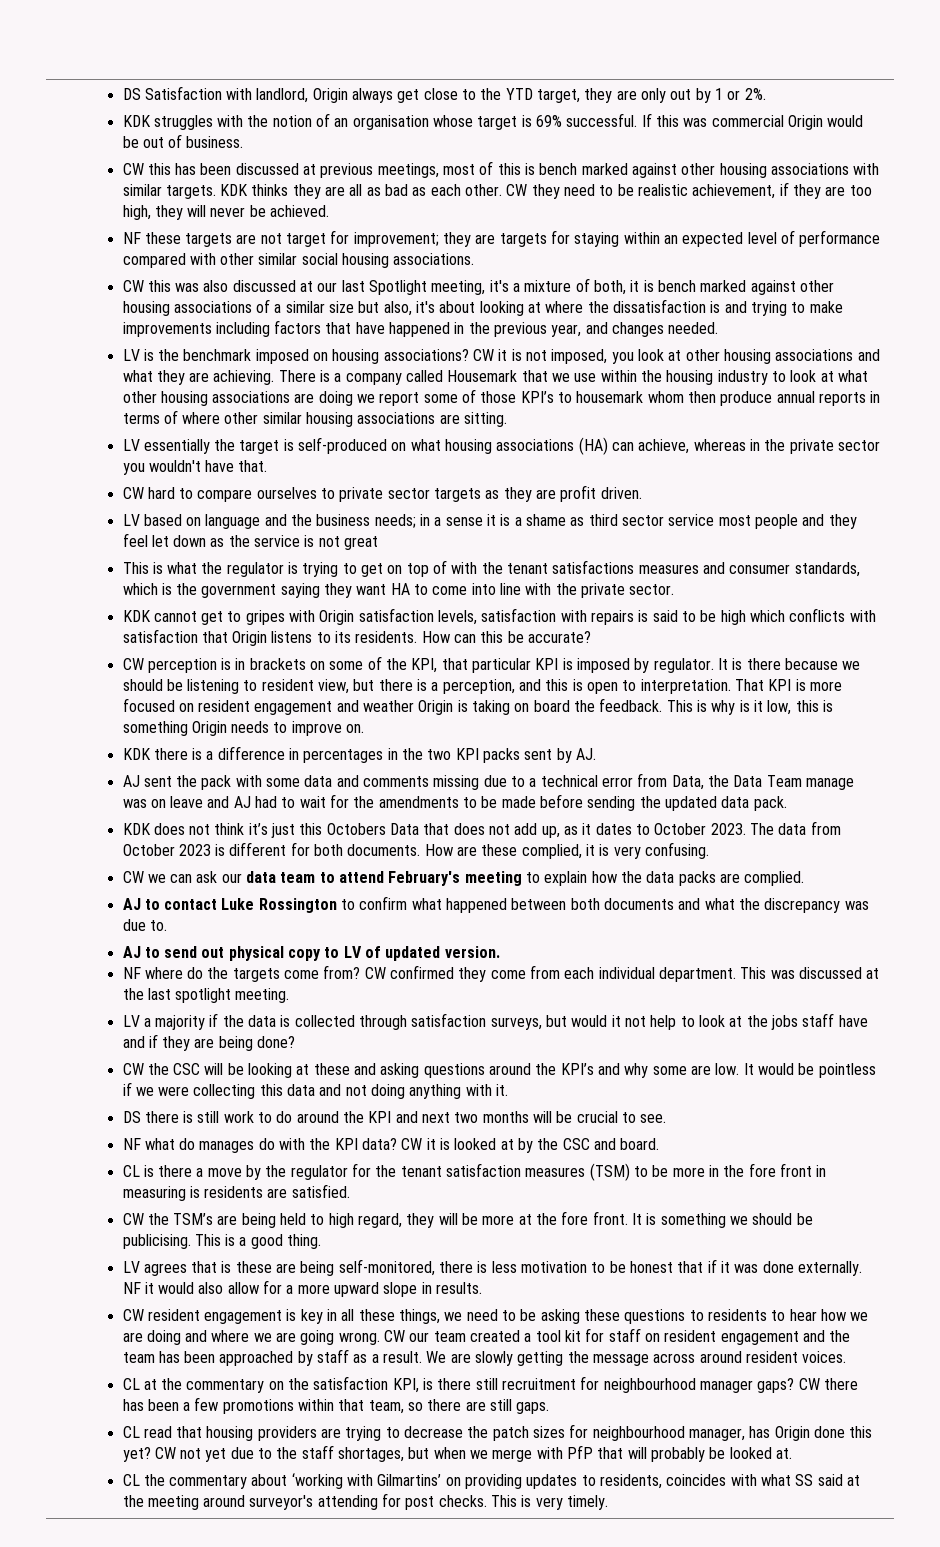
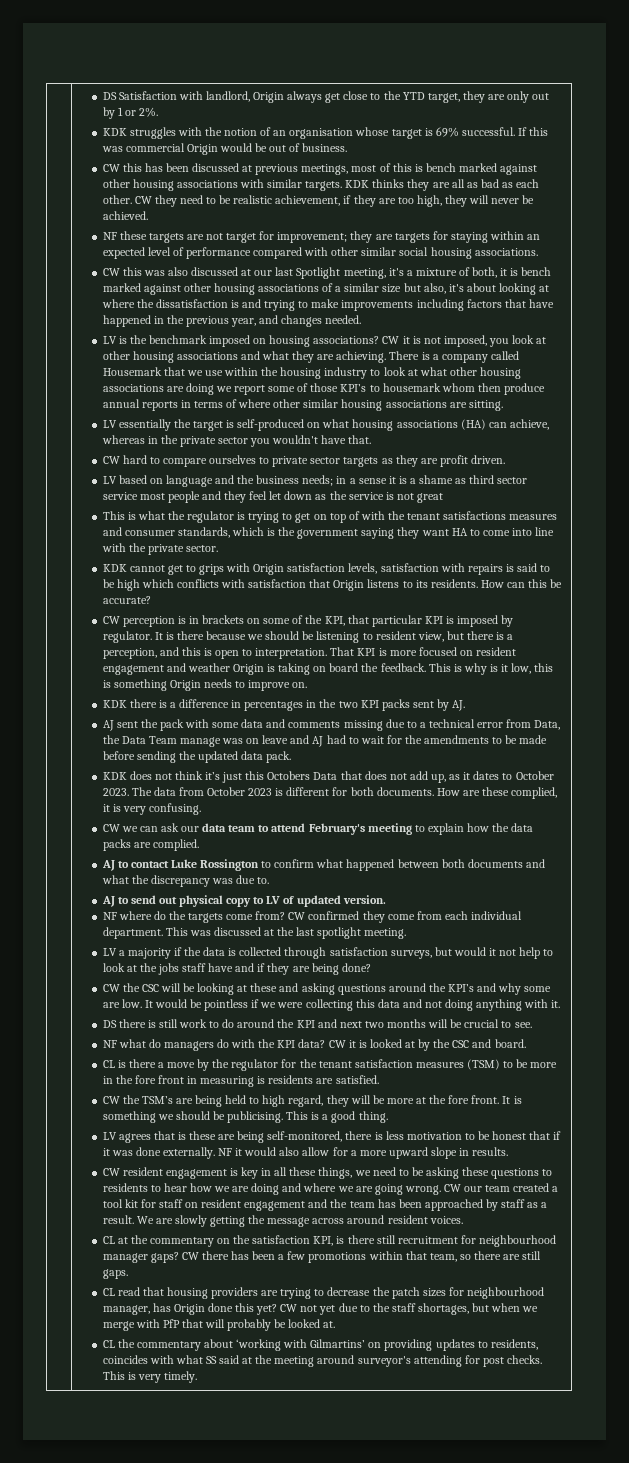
[245,610,285,625] gripes -> [199,564,225,575] grips
[199,1141,255,1153] manages -> [163,1041,214,1051] managers

